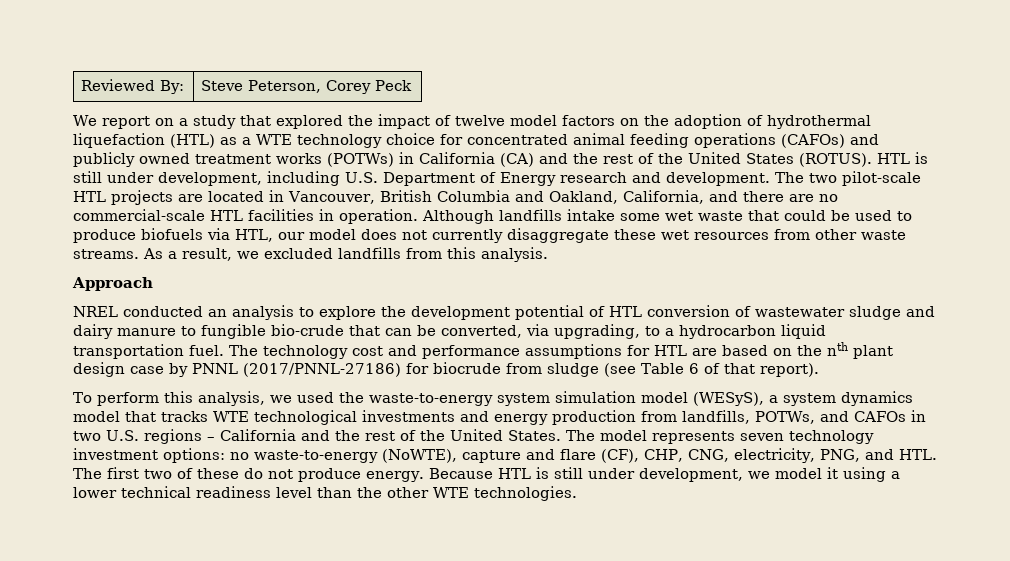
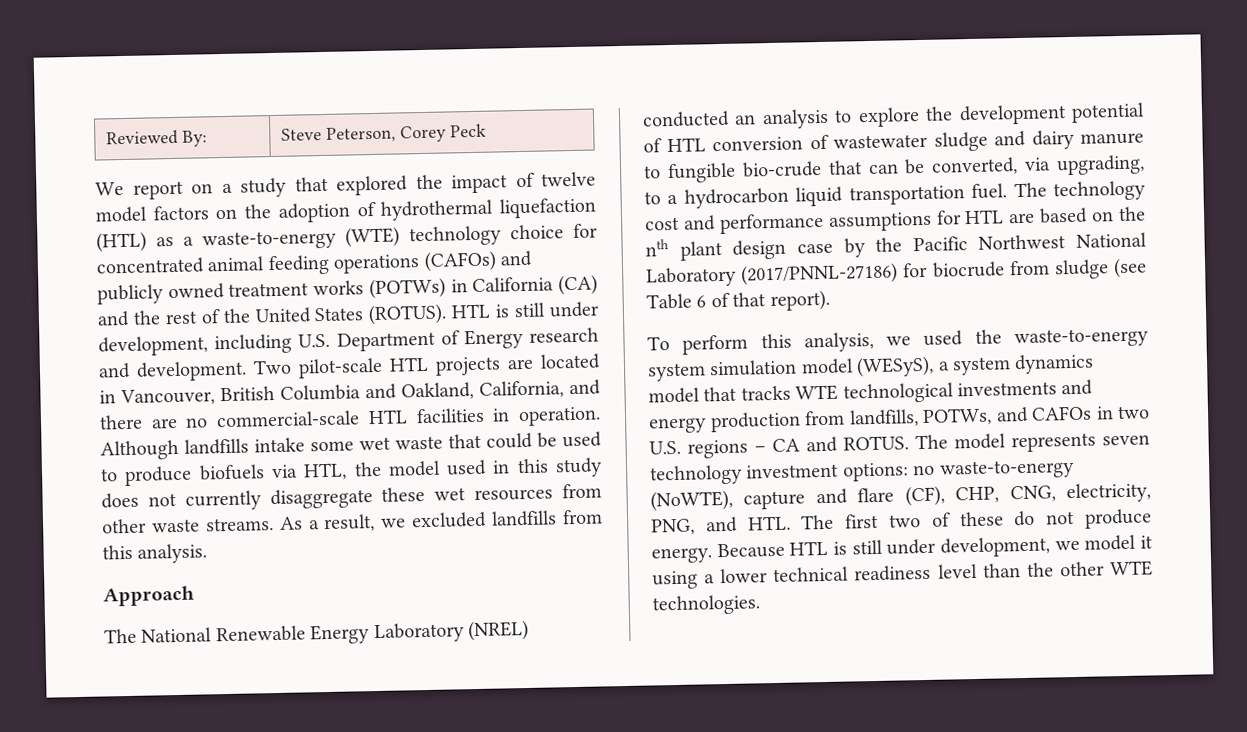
[256,134,292,145] WTE -> [202,226,400,251] waste-to-energy (WTE)
[774,172,837,183] The two -> [253,359,292,375] Two
[278,229,356,240] our model -> [353,457,603,478] the model used in this study
[73,306,118,317] NREL -> [104,619,529,645] The National Renewable Energy Laboratory (NREL)
[192,363,238,374] PNNL -> [875,232,1147,252] [646,266,737,288] the Pacific Northwest National Laboratory
[219,429,561,441] California and the rest of the United States. -> [772,435,909,453] CA and ROTUS.

